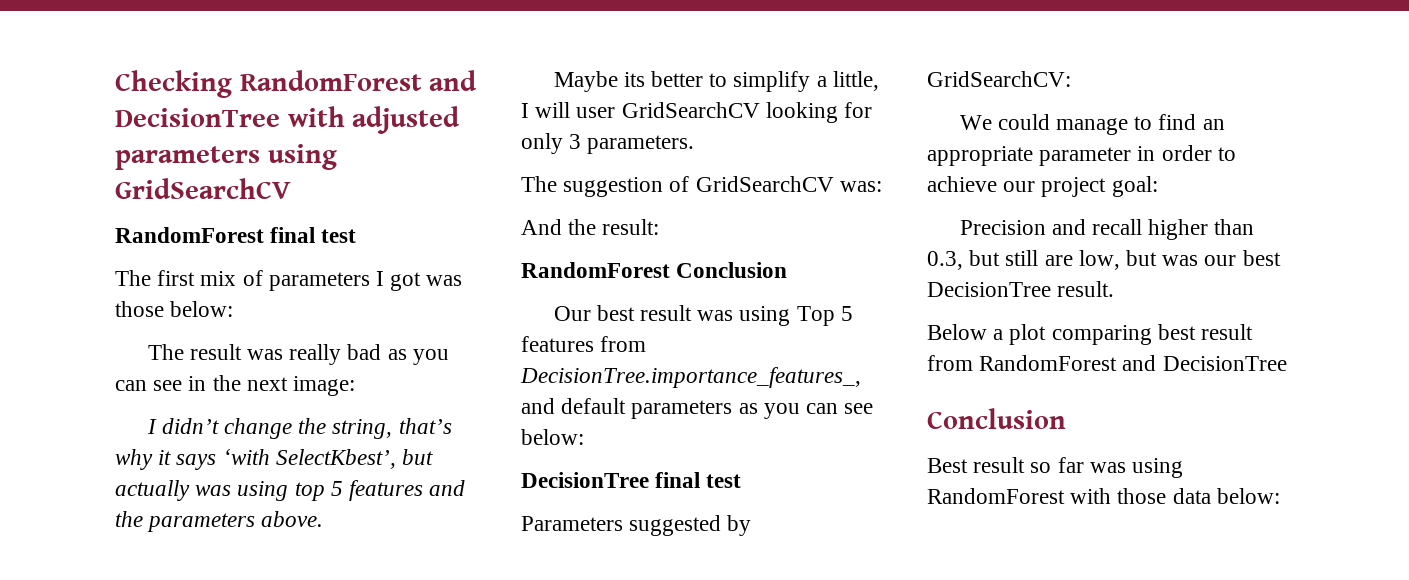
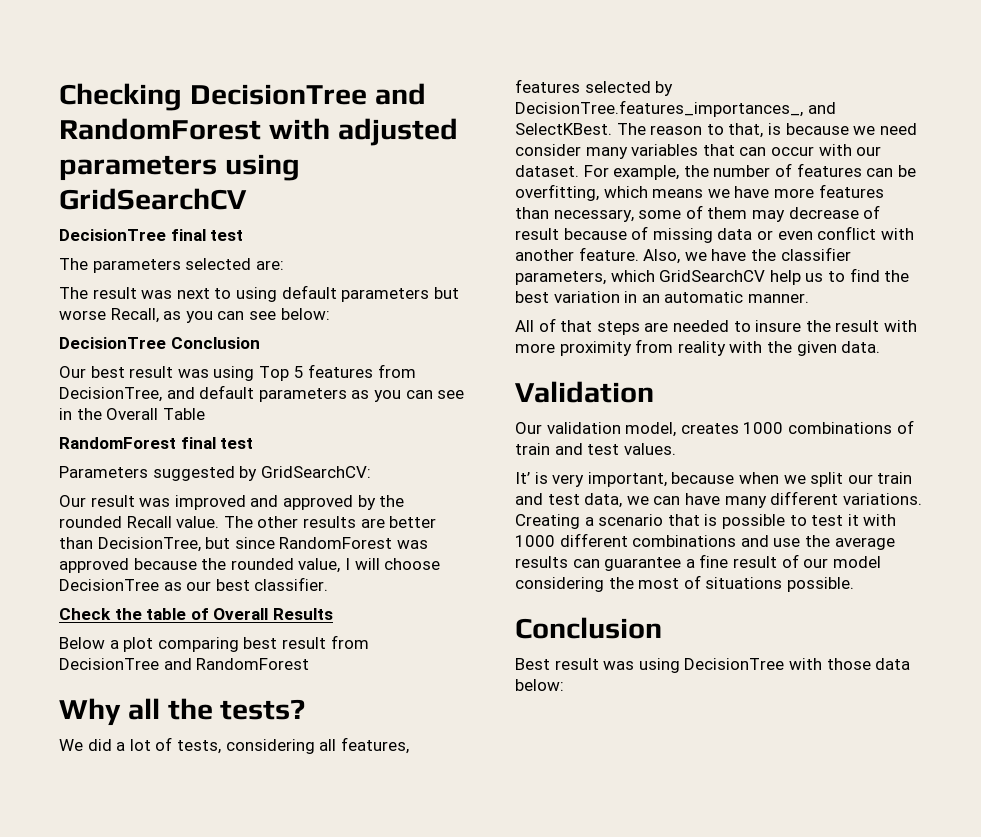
[239,70,478,91] [115,108,280,127] RandomForest and DecisionTree -> [189,83,426,105] [59,118,261,140] DecisionTree and RandomForest
[115,227,264,243] RandomForest -> [59,229,166,241] DecisionTree
[157,270,463,291] [115,301,234,317] [147,344,449,365] [115,375,356,396] [146,418,452,439] [115,449,434,470] [115,480,466,501] [115,511,324,532] [553,71,879,92] [521,102,873,123] [521,133,695,154] [521,176,882,197] [521,219,660,235] [521,262,670,278] first mix of parameters I got was those below: // The result was really bad as you can see in the next image: // I didn’t change the string, that’s why it says ‘with SelectKbest’, but actually was using top 5 features and the parameters above. // Maybe its better to simplify a little, I will user GridSearchCV looking for only 3 parameters. // The suggestion of GridSearchCV was: // And the result: // RandomForest -> [92,258,284,273] [59,285,459,302] [59,308,330,323] [59,337,166,349] parameters selected are: // The result was next to using default parameters but worse Recall, as you can see below: // DecisionTree
[520,367,861,388] DecisionTree.importance_features_, -> [59,387,162,402] DecisionTree,
[521,429,584,445] [521,472,649,488] below: // DecisionTree -> [59,408,205,420] [59,437,176,449] in the Overall Table // RandomForest
[959,114,1225,135] [927,145,1236,166] [927,176,1158,197] [959,219,1255,240] [927,250,1281,270] [927,281,1115,297] We could manage to find an appropriate parameter in order to achieve our project goal: // Precision and recall higher than 0.3, but still are low, but was our best DecisionTree result. -> [59,495,405,510] [59,516,437,528] [59,537,428,552] [59,558,441,573] [59,577,329,591] [59,608,333,620] Our result was improved and approved by the rounded Recall value. The other results are better than DecisionTree, but since RandomForest was approved because the rounded value, I will choose DecisionTree as our best classifier. // Check the table of Overall Results
[979,355,1287,371] RandomForest and DecisionTree -> [59,658,310,670] [59,698,306,726] [59,737,409,754] [515,79,674,96] [515,100,836,117] [515,123,917,138] [515,144,882,159] [515,163,916,180] [515,184,884,201] [515,205,881,222] [515,226,914,243] [515,247,851,264] [515,268,910,285] [515,291,809,303] [515,318,917,335] [515,339,881,356] [515,381,654,403] [515,420,914,437] [515,443,676,455] [515,472,913,487] [515,491,922,508] [515,514,897,529] [515,533,895,550] [515,554,881,571] [515,575,854,592] DecisionTree and RandomForest // Why all the tests? // We did a lot of tests, considering all features, features selected by DecisionTree.features_importances_, and SelectKBest. The reason to that, is because we need consider many variables that can occur with our dataset. For example, the number of features can be overfitting, which means we have more features than necessary, some of them may decrease of result because of missing data or even conflict with another feature. Also, we have the classifier parameters, which GridSearchCV help us to find the best variation in an automatic manner. // All of that steps are needed to insure the result with more proximity from reality with the given data. // Validation // Our validation model, creates 1000 combinations of train and test values. // It’ is very important, because when we split our train and test data, we can have many different variations. Creating a scenario that is possible to test it with 1000 different combinations and use the average results can guarantee a fine result of our model considering the most of situations possible.
[1030,457,1184,478] [927,488,1065,504] so far was using RandomForest -> [603,658,785,673] was using DecisionTree

